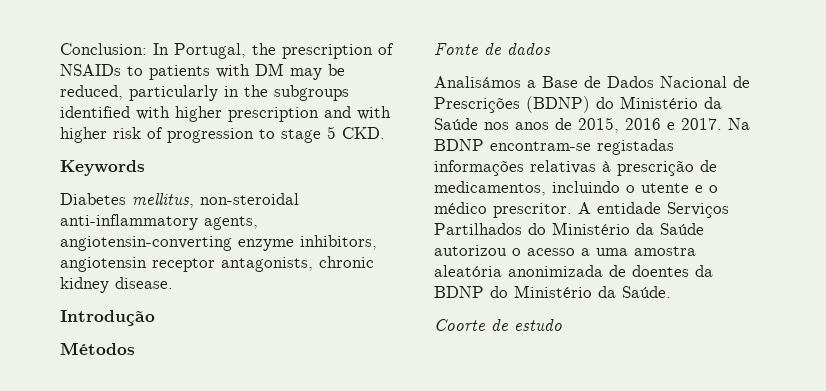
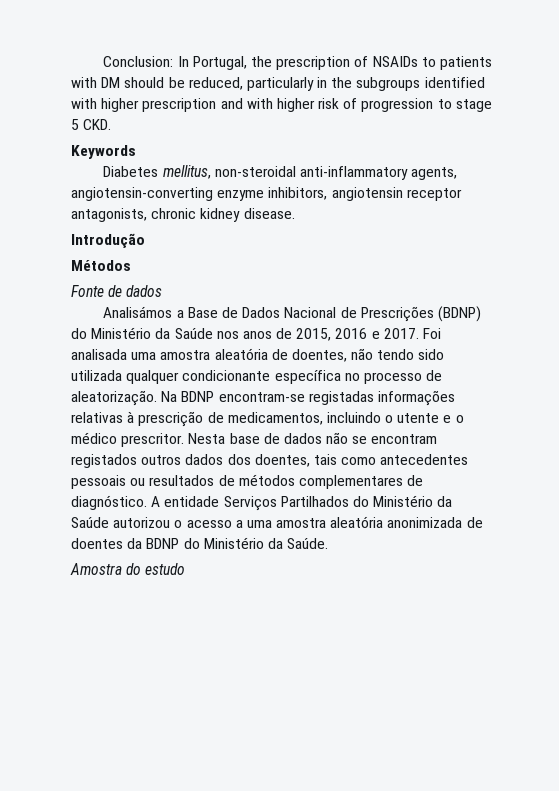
[290,68,322,80] may -> [124,77,165,88] should
(722, 124) none -> [423,328,442,339] [71,348,445,362] [71,370,443,384] [71,390,157,406] Foi analisada uma amostra aleatória de doentes, não tendo sido utilizada qualquer condicionante específica no processo de aleatorização.
(572, 210) none -> [188,432,438,444] [71,454,469,468] [71,474,424,489] [71,495,147,510] Nesta base de dados não se encontram registados outros dados dos doentes, tais como antecedentes pessoais ou resultados de métodos complementares de diagnóstico.
[434,319,508,331] Coorte de -> [70,563,142,575] Amostra do

